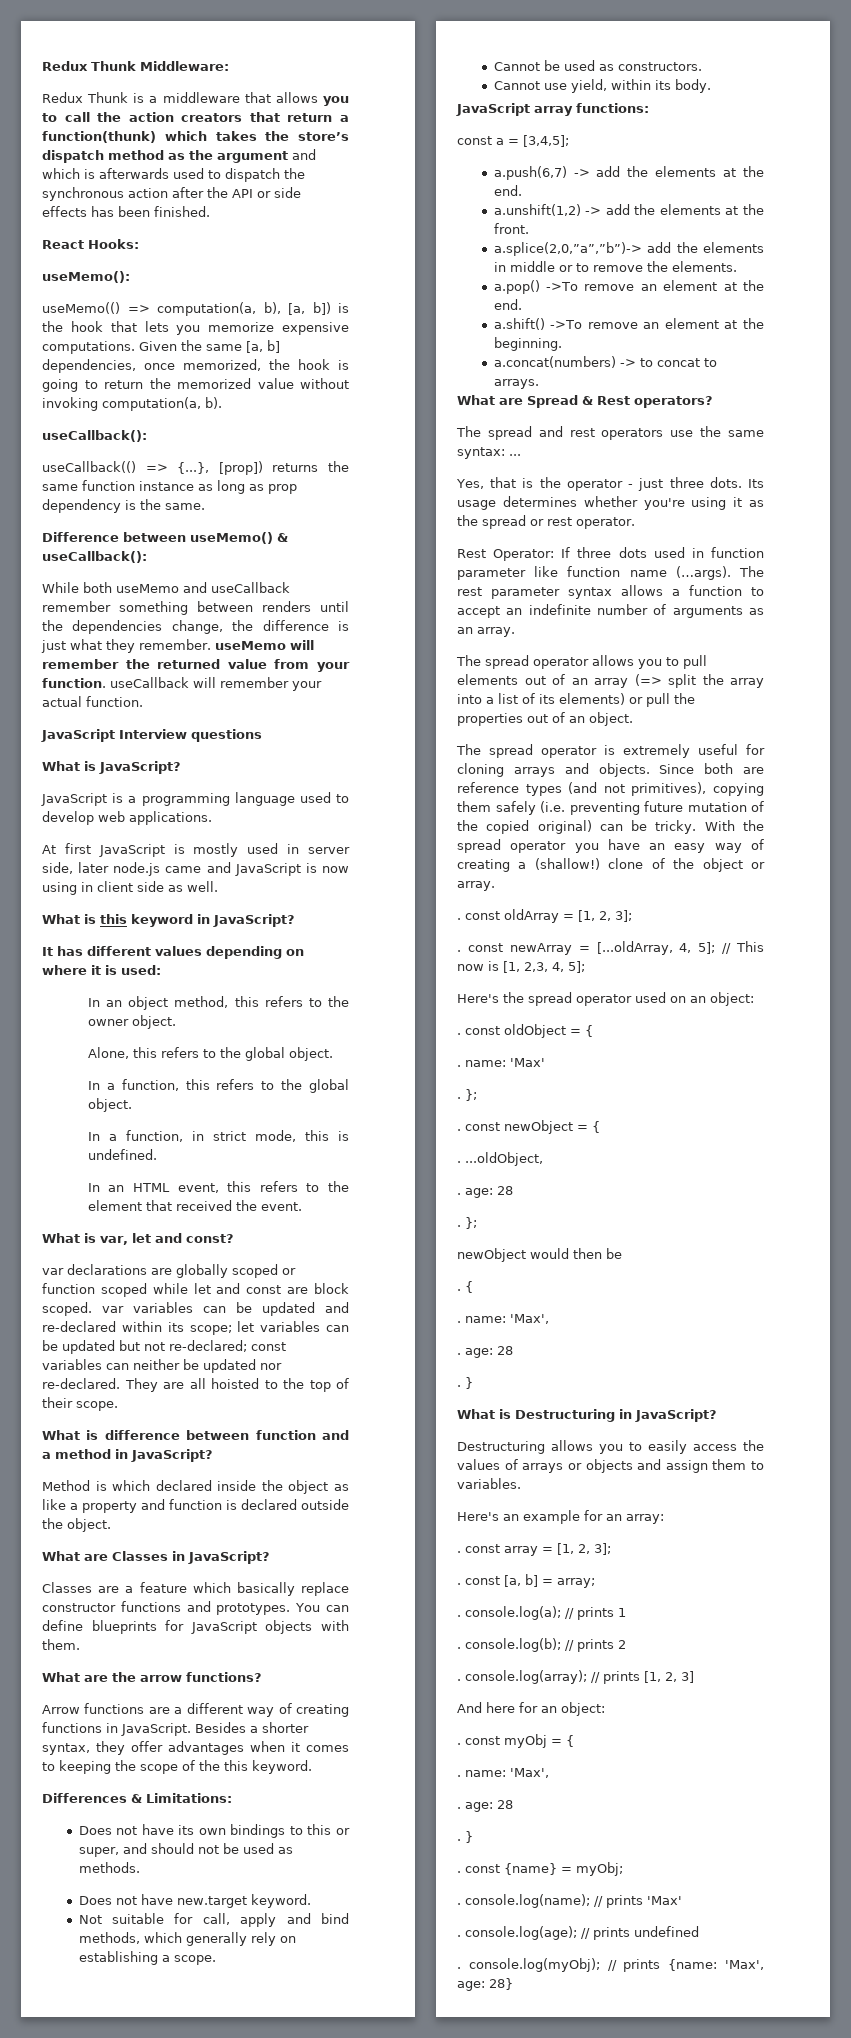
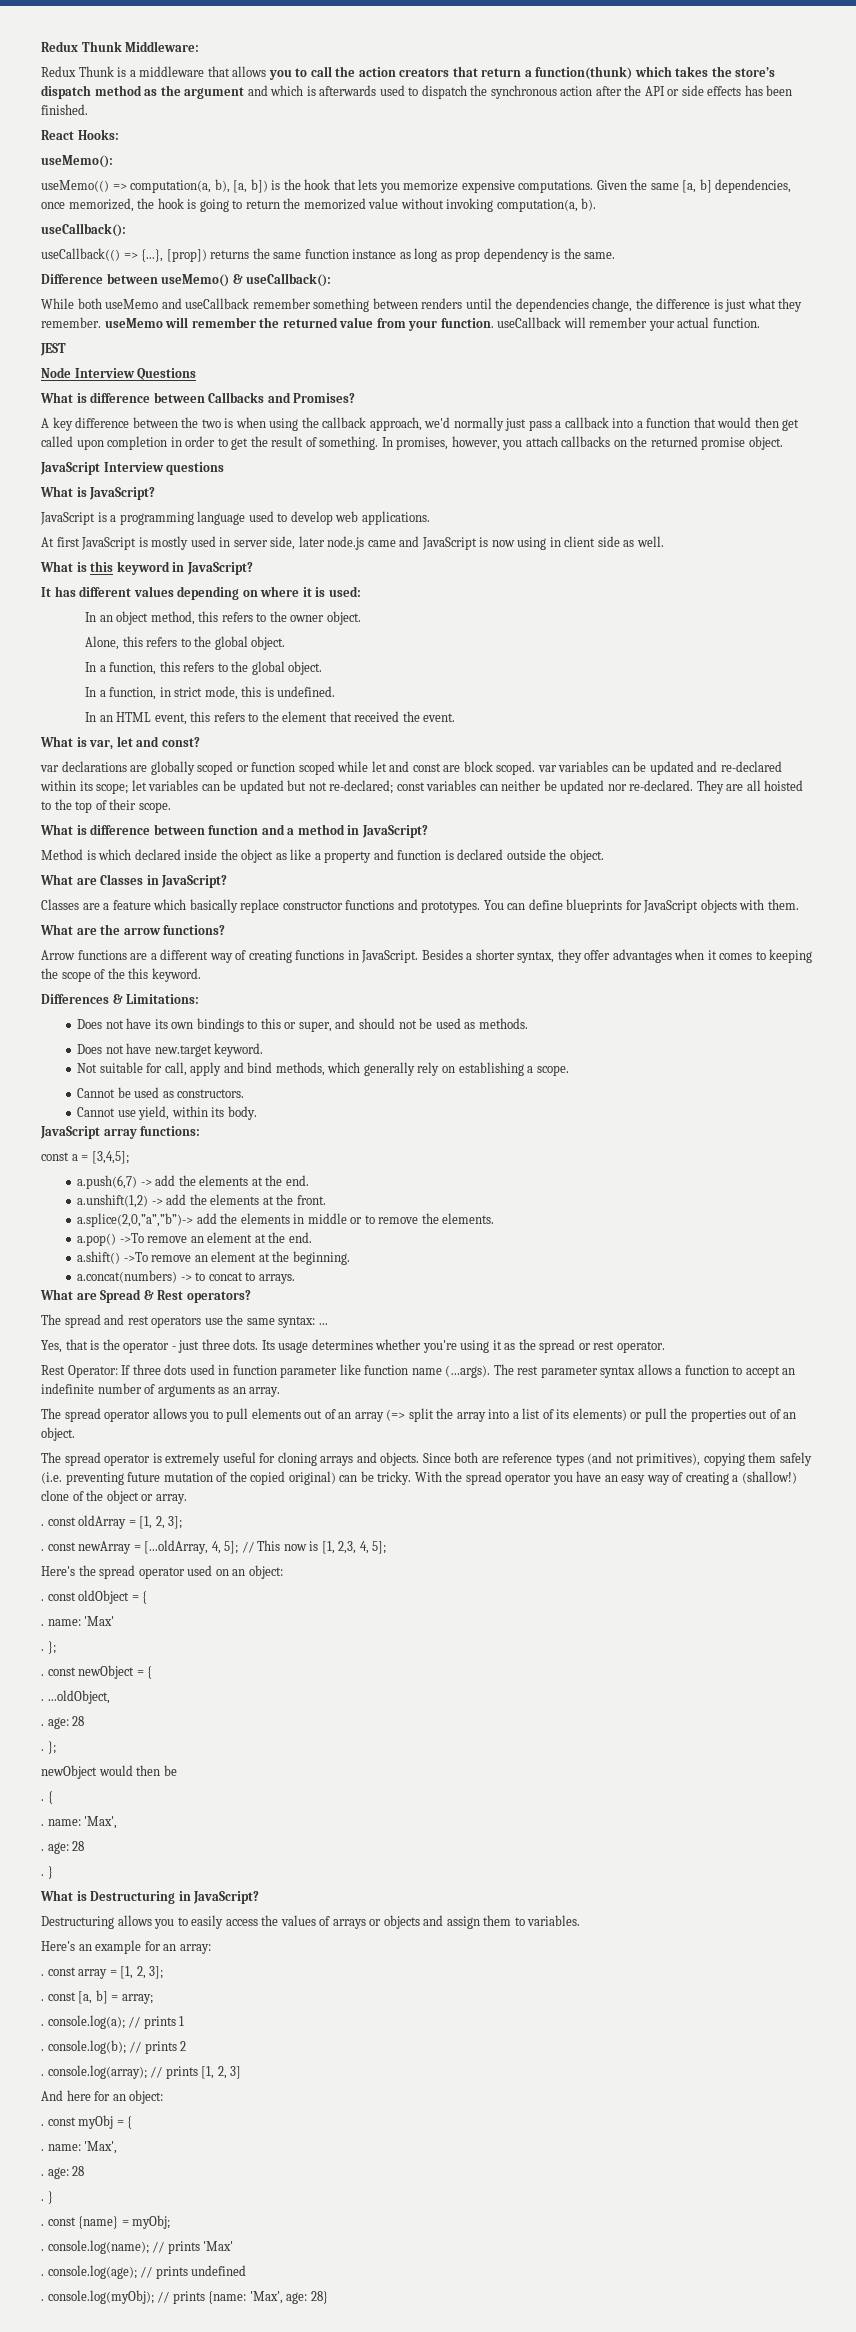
(143, 701) none -> [40,343,66,356] [41,367,197,380] [40,392,356,403] [41,417,800,431] [41,436,783,450] // JEST // Node Interview Questions // What is difference between Callbacks and Promises? // A key difference between the two is when using the callback approach, we'd normally just pass a callback into a function that would then get called upon completion in order to get the result of something. In promises, however, you attach callbacks on the returned promise object.

